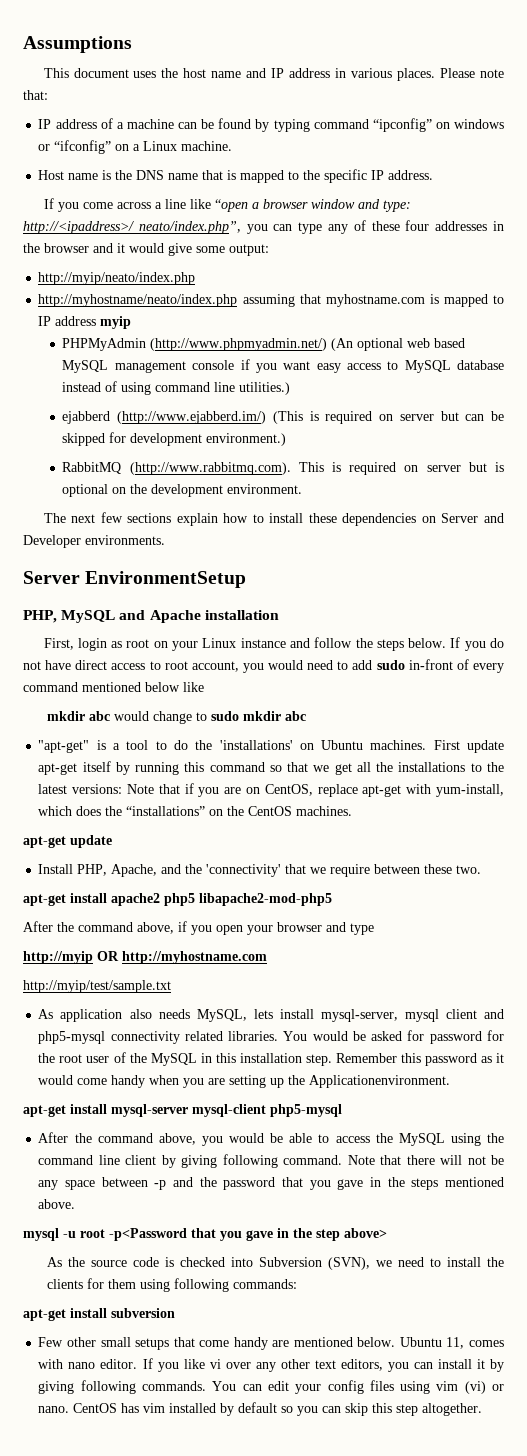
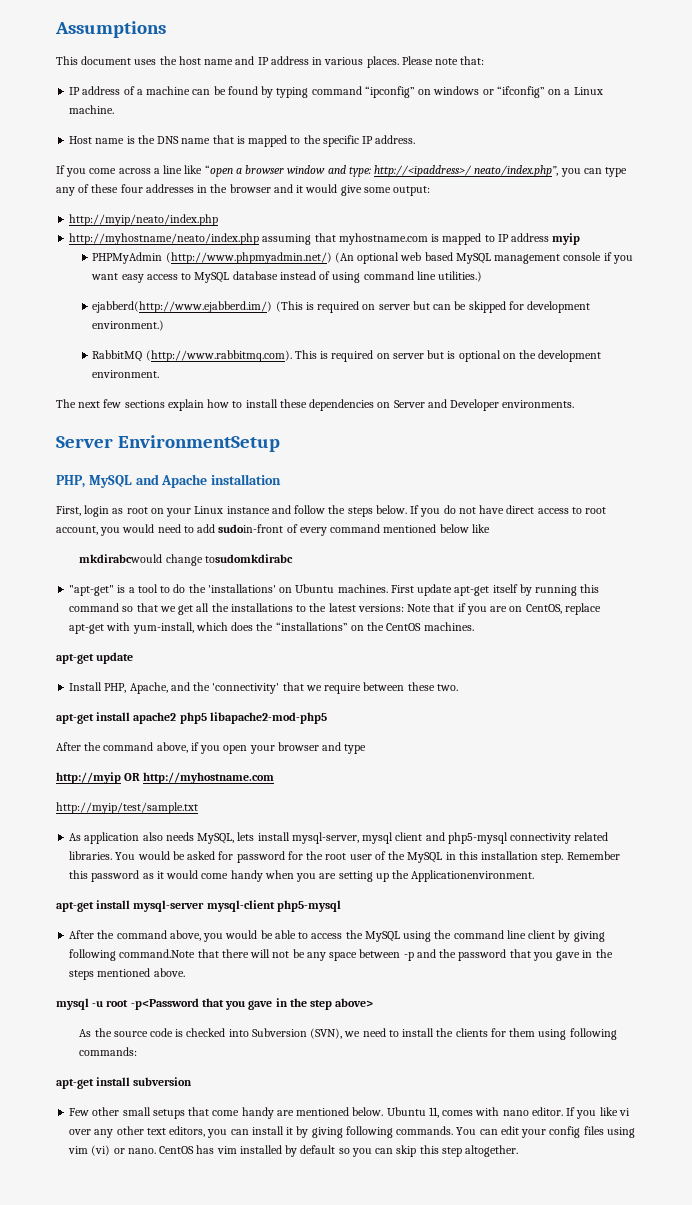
[62,411,267,424] ejabberd (http://www.ejabberd.im/) -> [92,301,273,313] ejabberd(http://www.ejabberd.im/)
[376,659,453,670] sudo in-front -> [218,524,284,533] sudoin-front
[47,711,307,724] mkdir abc would change to sudo mkdir abc -> [79,554,293,566] mkdirabcwould change tosudomkdirabc
[283,1155,375,1165] command. Note -> [119,949,196,958] command.Note

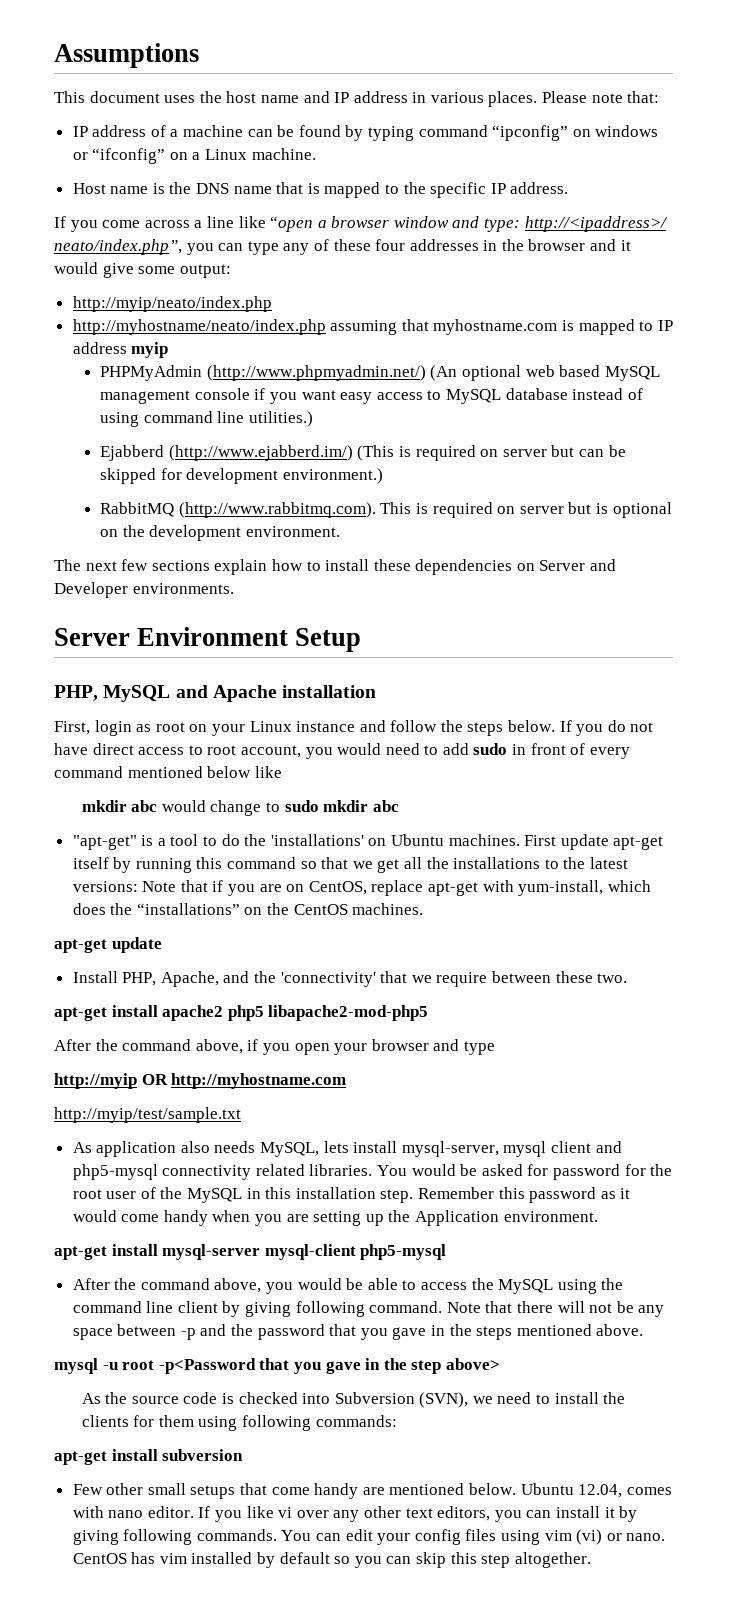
[92,301,273,313] ejabberd(http://www.ejabberd.im/) -> [100,445,353,461] Ejabberd (http://www.ejabberd.im/)
[117,435,280,452] EnvironmentSetup -> [137,627,362,652] Environment Setup
[218,524,284,533] sudoin-front -> [473,743,566,755] sudo in front
[79,554,293,566] mkdirabcwould change tosudomkdirabc -> [81,800,399,816] mkdir abc would change to sudo mkdir abc
[411,870,535,882] Applicationenvironment. -> [415,1210,598,1226] Application environment.
[119,949,196,958] command.Note -> [369,1301,481,1313] command. Note
[428,1107,439,1118] 11, -> [578,1484,623,1498] 12.04,

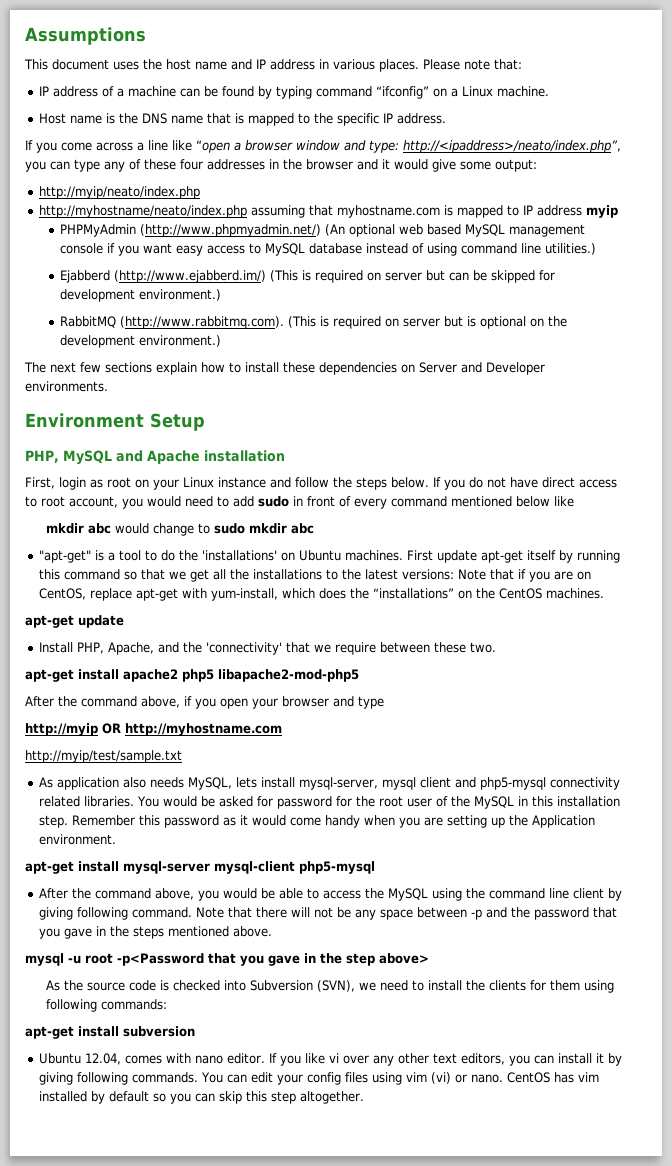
[492,125,659,141] [72,152,88,160] “ipconfig” on windows or -> (372, 91) none
[524,216,668,232] [54,239,182,255] http://<ipaddress>/ neato/index.php”, -> [403,140,621,153] http://<ipaddress>/neato/index.php”,
[380,502,412,514] This -> [287,316,316,328] (This
[246,526,341,537] environment. -> [138,335,221,347] environment.)
[54,628,130,646] Server -> (108, 386) none
[72,1483,517,1499] Few other small setups that come handy are mentioned below. -> (195, 1031) none

